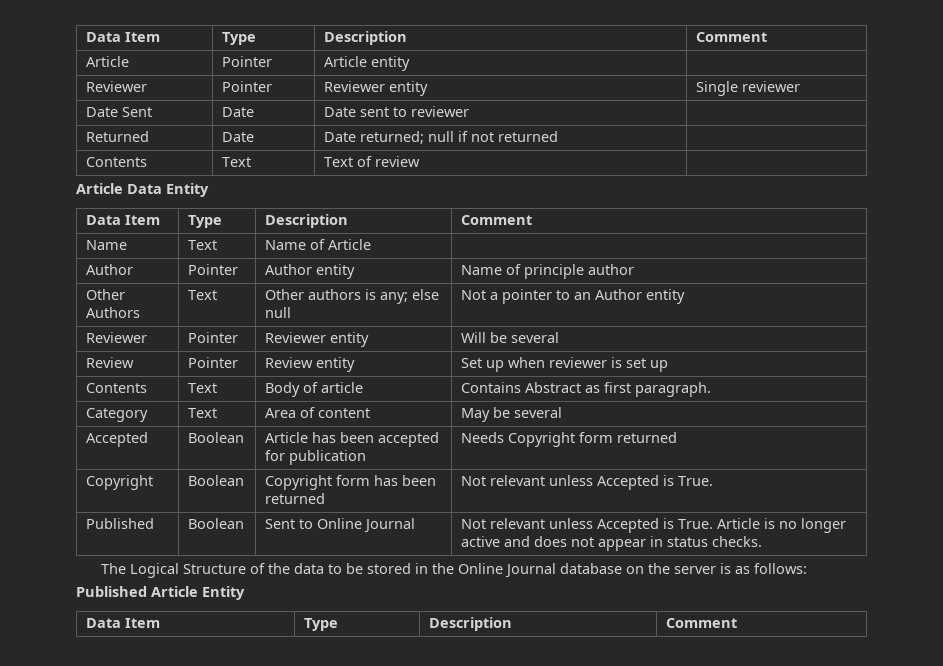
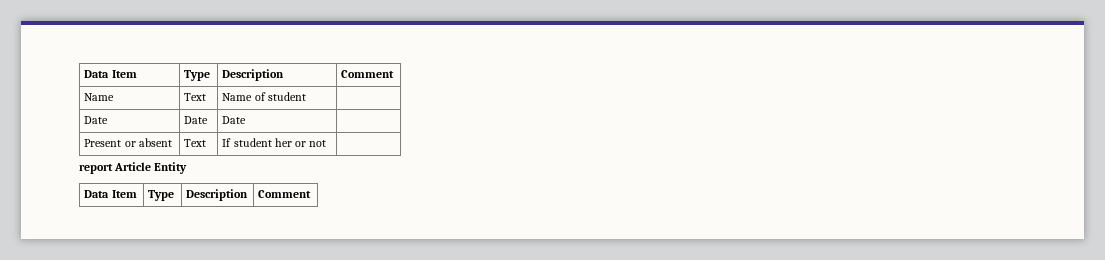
[85,32,160,42] [221,32,256,45] [323,31,407,45] [695,32,767,42] [85,56,129,67] [221,56,272,67] [323,56,410,71] [85,81,147,92] [221,81,272,92] [323,81,428,96] [695,81,800,96] [85,107,152,117] [221,107,254,117] [323,106,469,117] [85,131,149,142] [221,132,254,142] [323,131,558,144] [85,157,147,167] [221,157,251,167] [323,156,420,167] [76,183,209,197] [85,215,160,225] [187,215,222,228] [264,214,348,228] [460,215,532,225] [85,240,127,250] [187,240,217,250] [264,239,371,250] [85,264,133,275] [187,264,238,275] [264,264,355,279] [460,264,634,279] [85,289,125,300] [85,307,140,318] [187,290,217,300] [264,289,439,304] [264,307,291,318] [460,289,685,304] [85,332,147,343] [187,332,238,343] [264,332,369,347] [460,332,559,343] [85,357,134,368] [187,357,238,368] [264,357,355,372] [460,357,668,372] [85,383,147,393] [187,383,217,393] [264,382,363,397] [460,382,711,397] [85,408,148,422] [187,408,217,418] [264,407,370,418] [460,407,562,422] [85,432,148,447] [187,432,244,443] [264,432,439,447] [264,450,366,465] [460,432,677,447] [85,475,153,490] [187,475,244,486] [264,475,436,490] [264,493,325,504] [460,475,713,490] [85,518,154,529] [187,518,244,529] [264,518,415,533] [460,518,846,533] [460,536,762,551] [101,563,808,578] [76,586,147,597] Data Item | Type | Description | Comment // Article | Pointer | Article entity | // Reviewer | Pointer | Reviewer entity | Single reviewer // Date Sent | Date | Date sent to reviewer | // Returned | Date | Date returned; null if not returned | // Contents | Text | Text of review | // Article Data Entity // Data Item | Type | Description | Comment // Name | Text | Name of Article | // Author | Pointer | Author entity | Name of principle author // Other Authors | Text | Other authors is any; else null | Not a pointer to an Author entity // Reviewer | Pointer | Reviewer entity | Will be several // Review | Pointer | Review entity | Set up when reviewer is set up // Contents | Text | Body of article | Contains Abstract as first paragraph. // Category | Text | Area of content | May be several // Accepted | Boolean | Article has been accepted for publication | Needs Copyright form returned // Copyright | Boolean | Copyright form has been returned | Not relevant unless Accepted is True. // Published | Boolean | Sent to Online Journal | Not relevant unless Accepted is True. Article is no longer active and does not appear in status checks. // The Logical Structure of the data to be stored in the Online Journal database on the server is as follows: // Published -> [84,70,137,78] [184,70,211,81] [222,69,285,81] [341,70,395,78] [84,93,115,101] [184,93,207,101] [222,92,306,101] [84,116,109,124] [184,116,209,124] [222,116,247,124] [84,138,172,147] [184,139,207,147] [222,138,327,147] [79,164,113,174] Data Item | Type | Description | Comment // Name | Text | Name of student | // Date | Date | Date | // Present or absent | Text | If student her or not | // report

